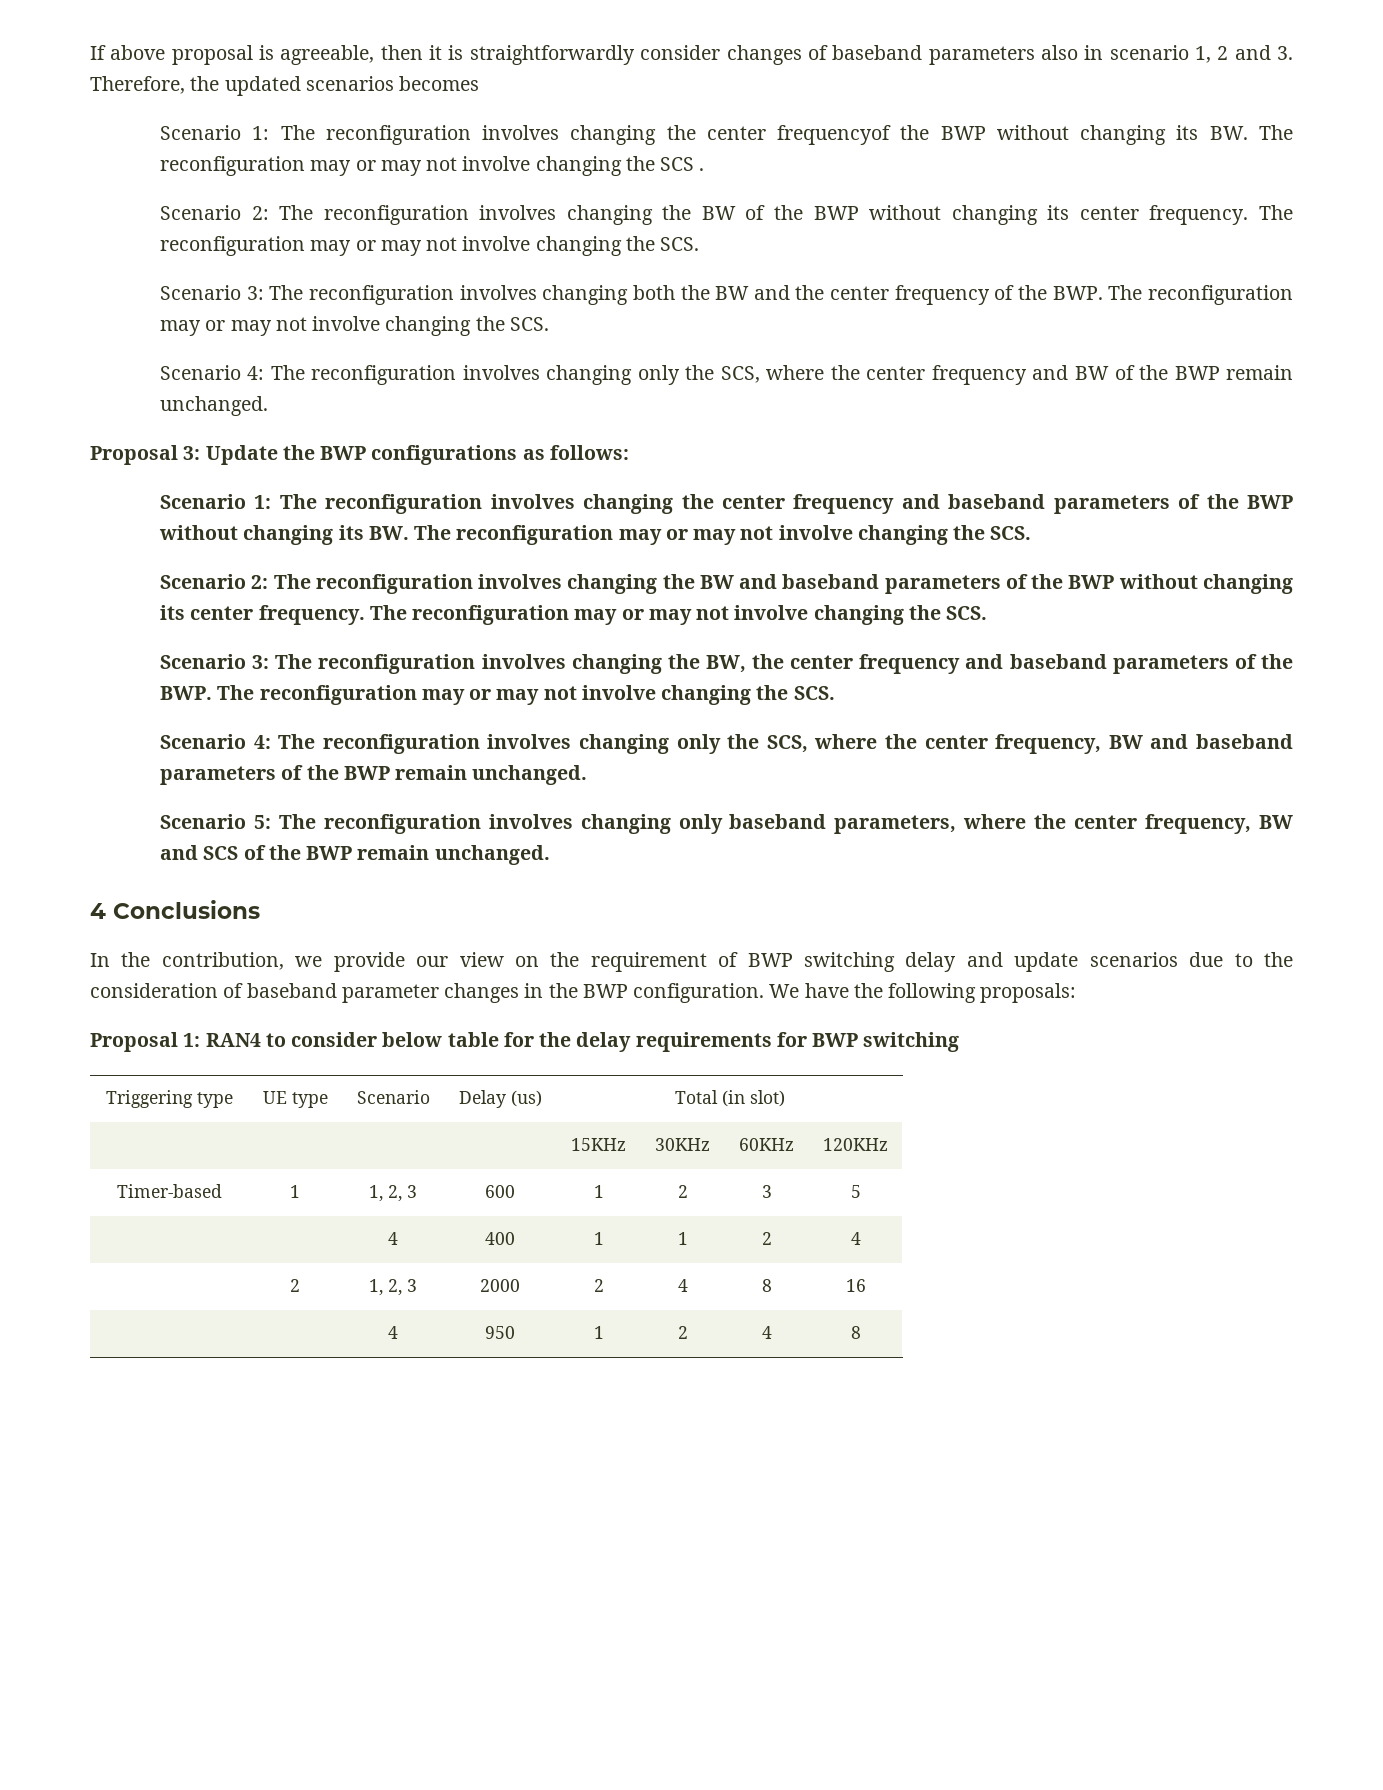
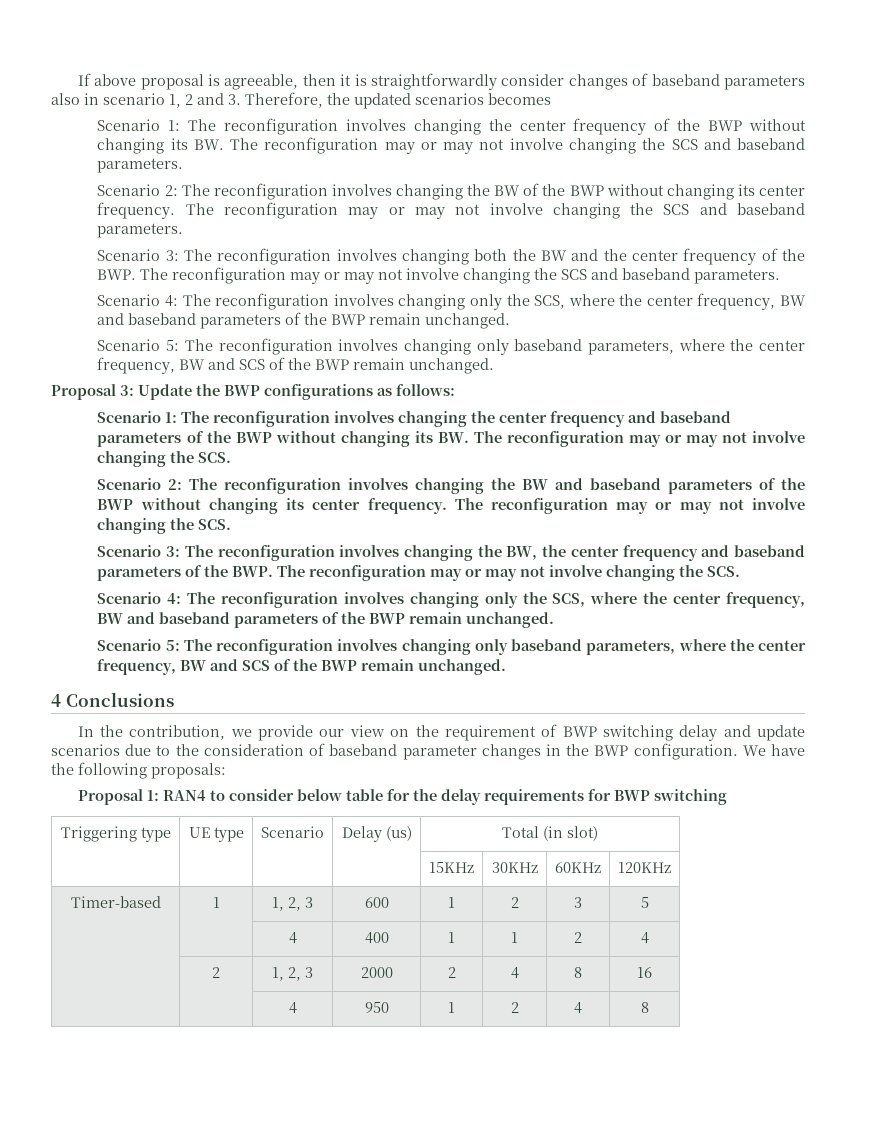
[777,125,892,145] frequencyof -> [573,118,671,135] frequency of
[699,168,705,171] . -> [703,138,806,150] [97,158,184,173] and baseband parameters.
[660,237,700,251] SCS. -> [663,203,805,215] [97,223,184,238] SCS and baseband parameters.
[509,317,549,331] SCS. -> [561,268,781,284] SCS and baseband parameters.
[931,365,1109,385] frequency and BW -> [697,293,806,310] [97,312,511,329] [97,338,806,355] [97,357,266,374] frequency, BW and baseband parameters of the BWP remain unchanged. // Scenario 5: The reconfiguration involves changing only baseband parameters, where the center frequency, BW and SCS

